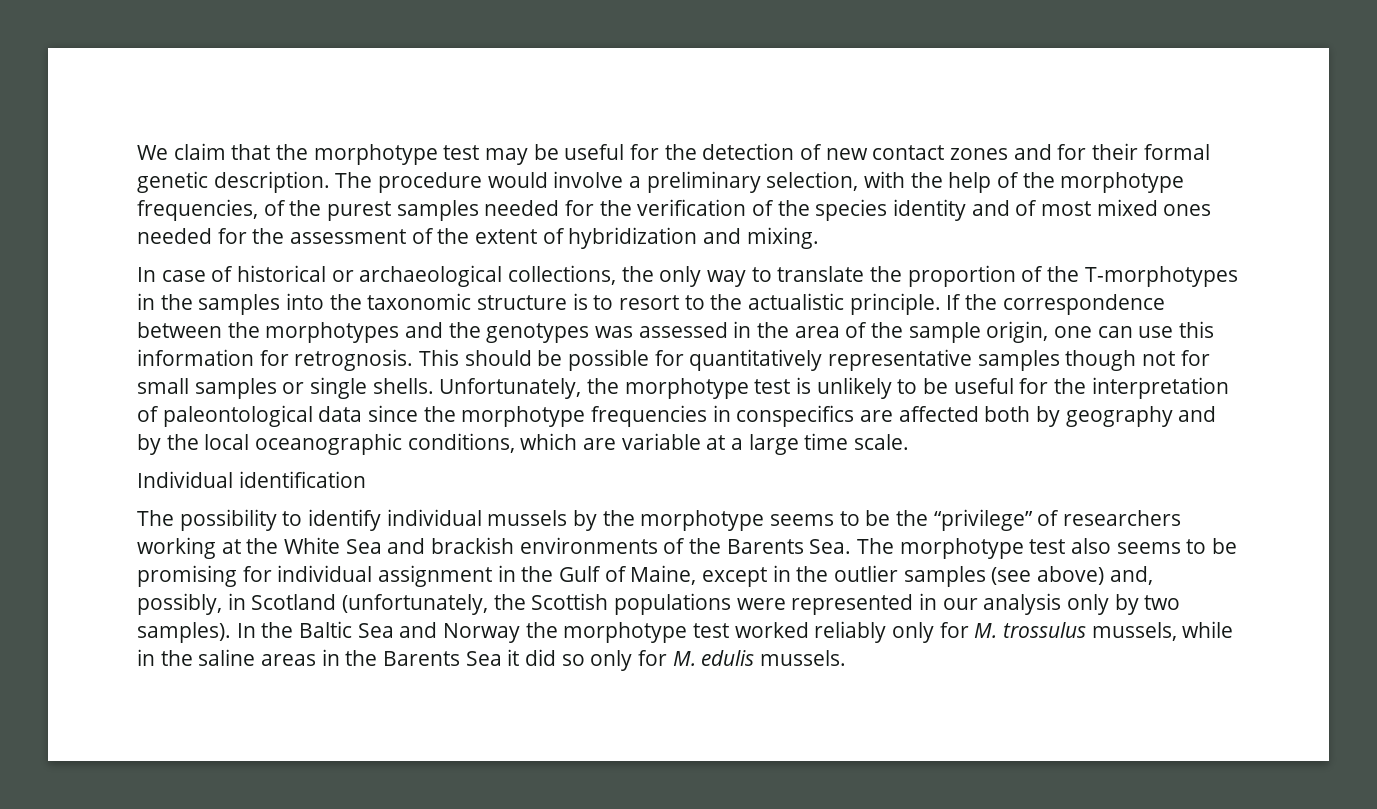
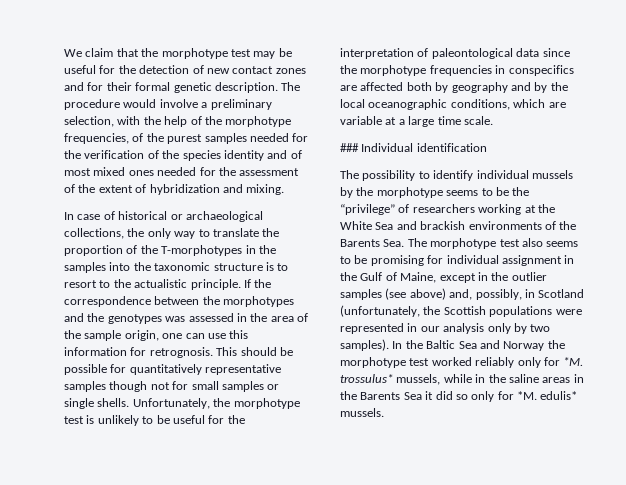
(910, 442) none -> [340,143,359,152] ###
[974,622,1087,638] M. trossulus -> [563,357,584,366] [340,374,393,383] *M. trossulus*
[672,650,755,666] M. edulis -> [517,391,578,400] *M. edulis*

